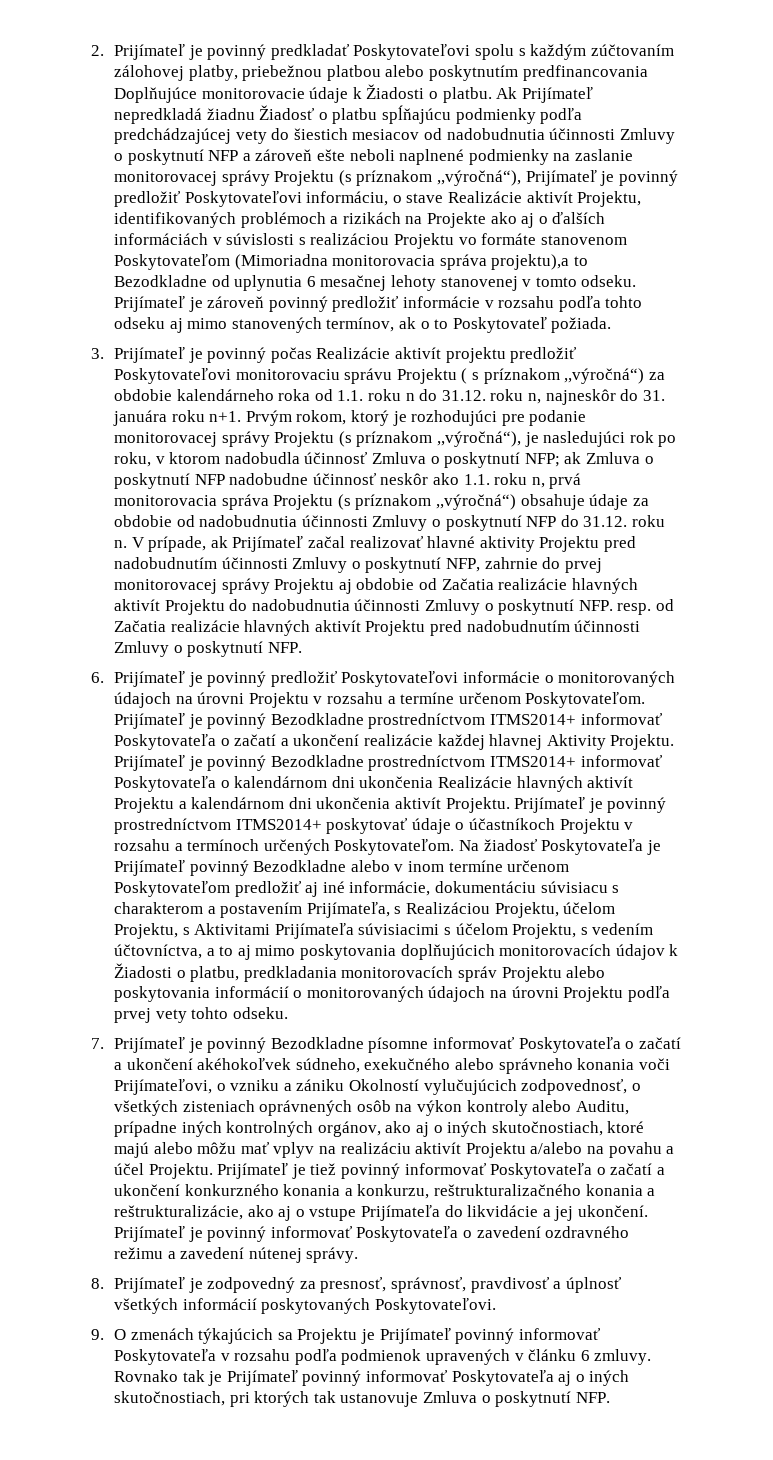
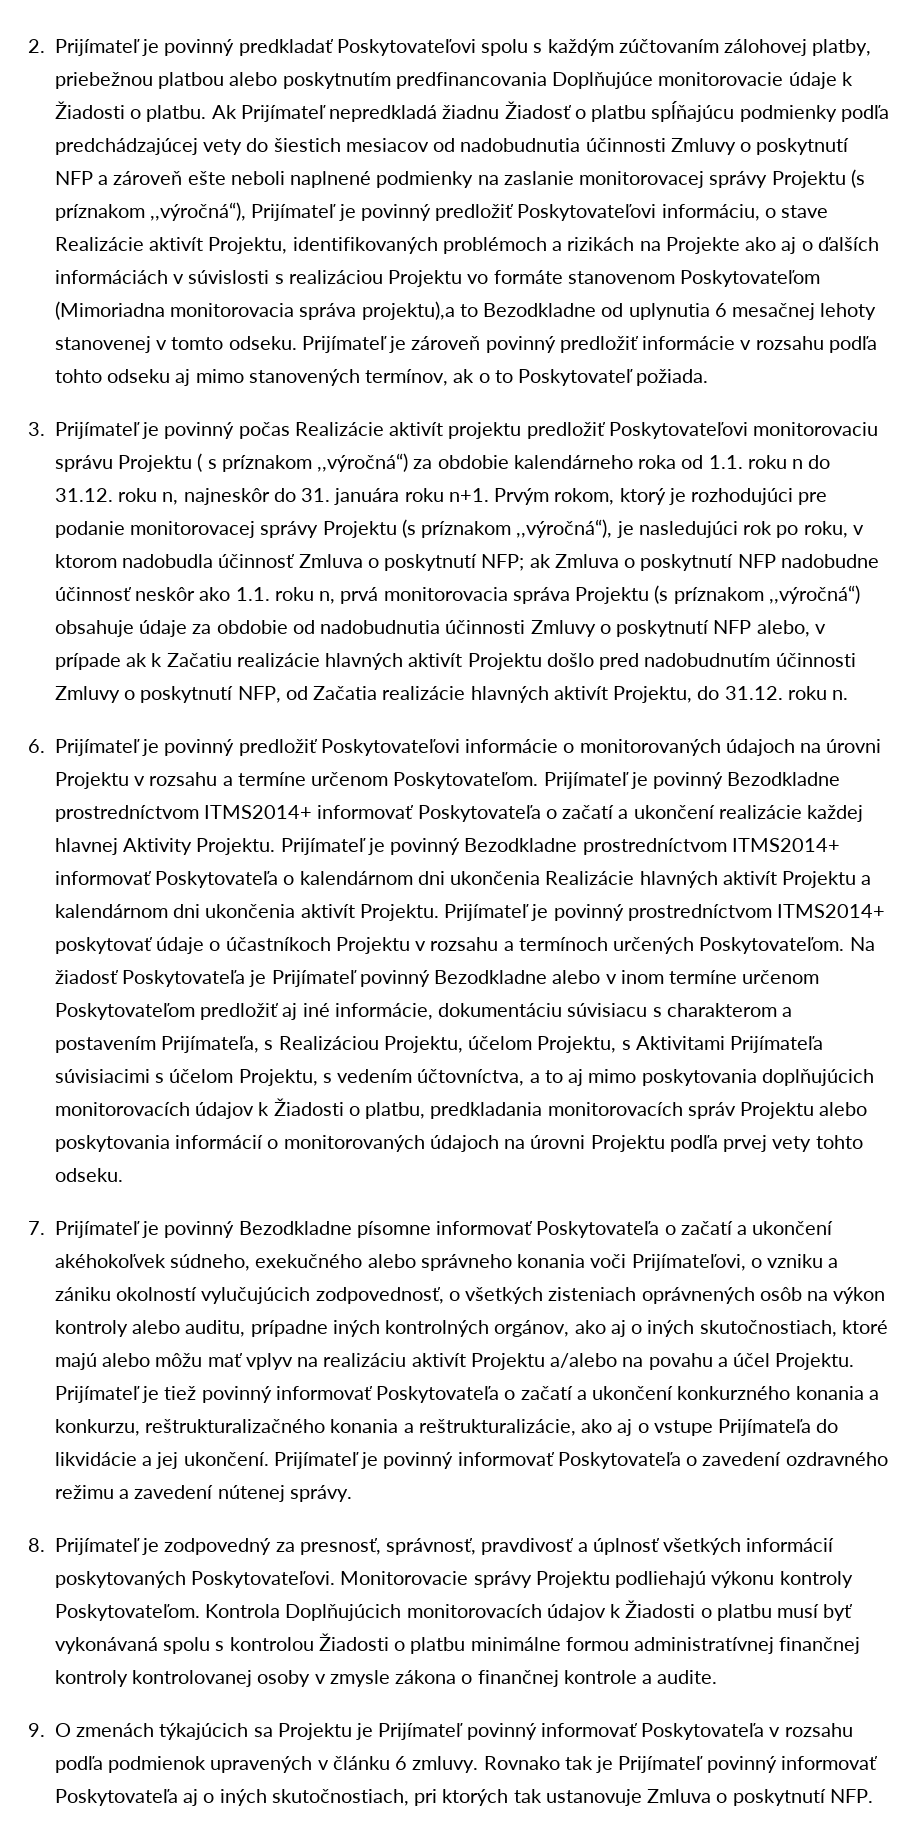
[560,515,666,527] [114,536,600,552] do 31.12. roku n. V prípade, ak Prijímateľ začal realizovať hlavné aktivity Projektu -> [756,620,826,637] [54,653,594,670] alebo, v prípade ak k Začatiu realizácie hlavných aktivít Projektu došlo
[484,557,602,573] [114,578,638,594] [114,599,675,615] [114,620,641,636] [114,641,302,657] zahrnie do prvej monitorovacej správy Projektu aj obdobie od Začatia realizácie hlavných aktivít Projektu do nadobudnutia účinnosti Zmluvy o poskytnutí NFP. resp. od Začatia realizácie hlavných aktivít Projektu pred nadobudnutím účinnosti Zmluvy o poskytnutí NFP. -> [285,686,849,703] od Začatia realizácie hlavných aktivít Projektu, do 31.12. roku n.
[349,1079,420,1091] Okolností -> [116,1287,198,1301] okolností
[575,1100,629,1115] Auditu, -> [185,1320,246,1337] auditu,
(496, 1306) none -> [340,1571,853,1588] [54,1600,854,1621] [54,1633,861,1654] [54,1670,718,1687] Monitorovacie správy Projektu podliehajú výkonu kontroly Poskytovateľom. Kontrola Doplňujúcich monitorovacích údajov k Žiadosti o platbu musí byť vykonávaná spolu s kontrolou Žiadosti o platbu minimálne formou administratívnej finančnej kontroly kontrolovanej osoby v zmysle zákona o finančnej kontrole a audite.

